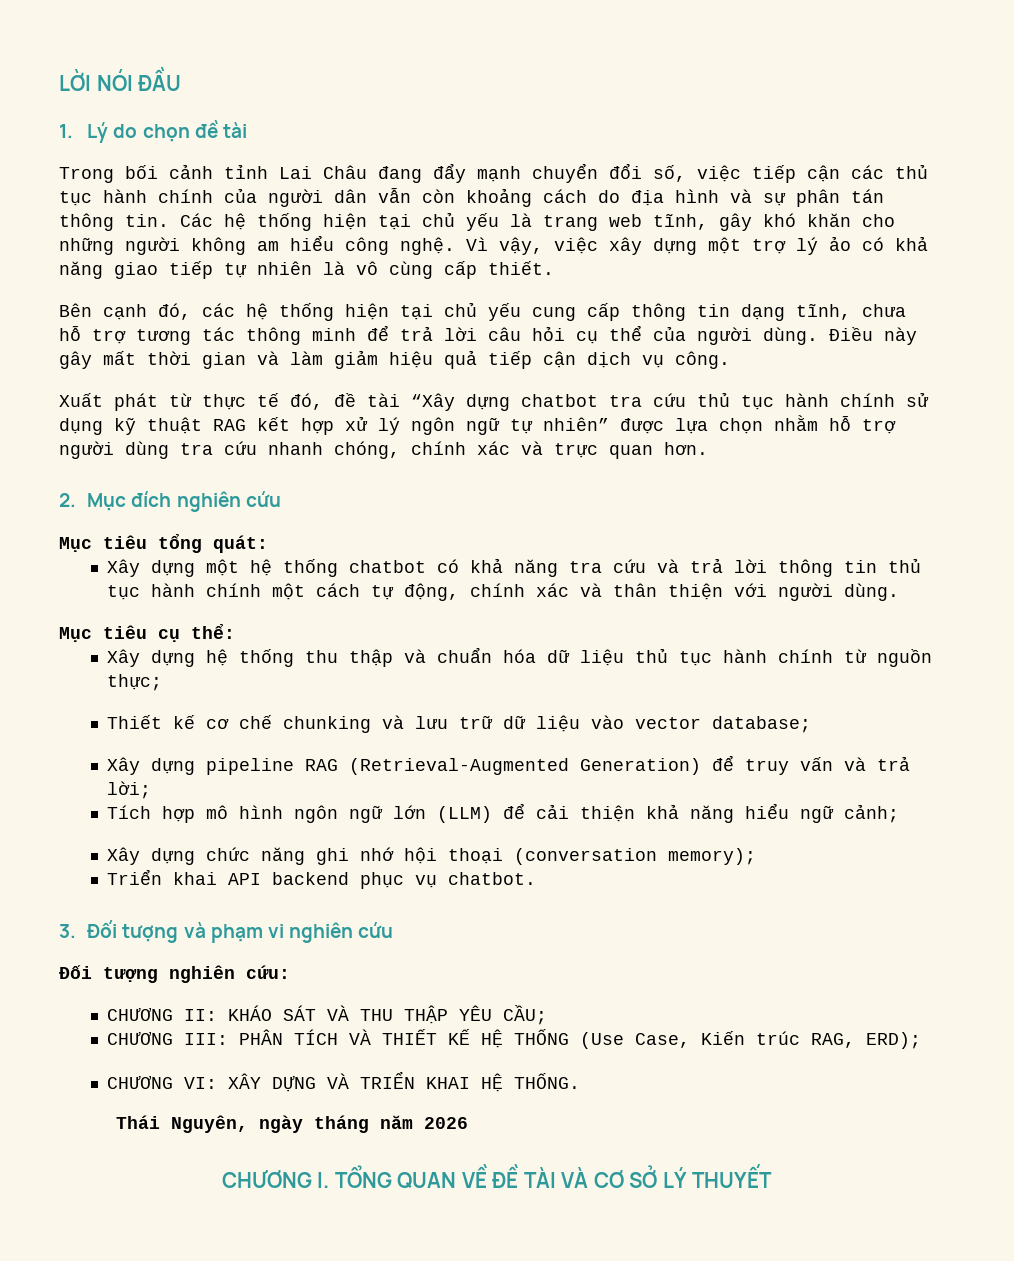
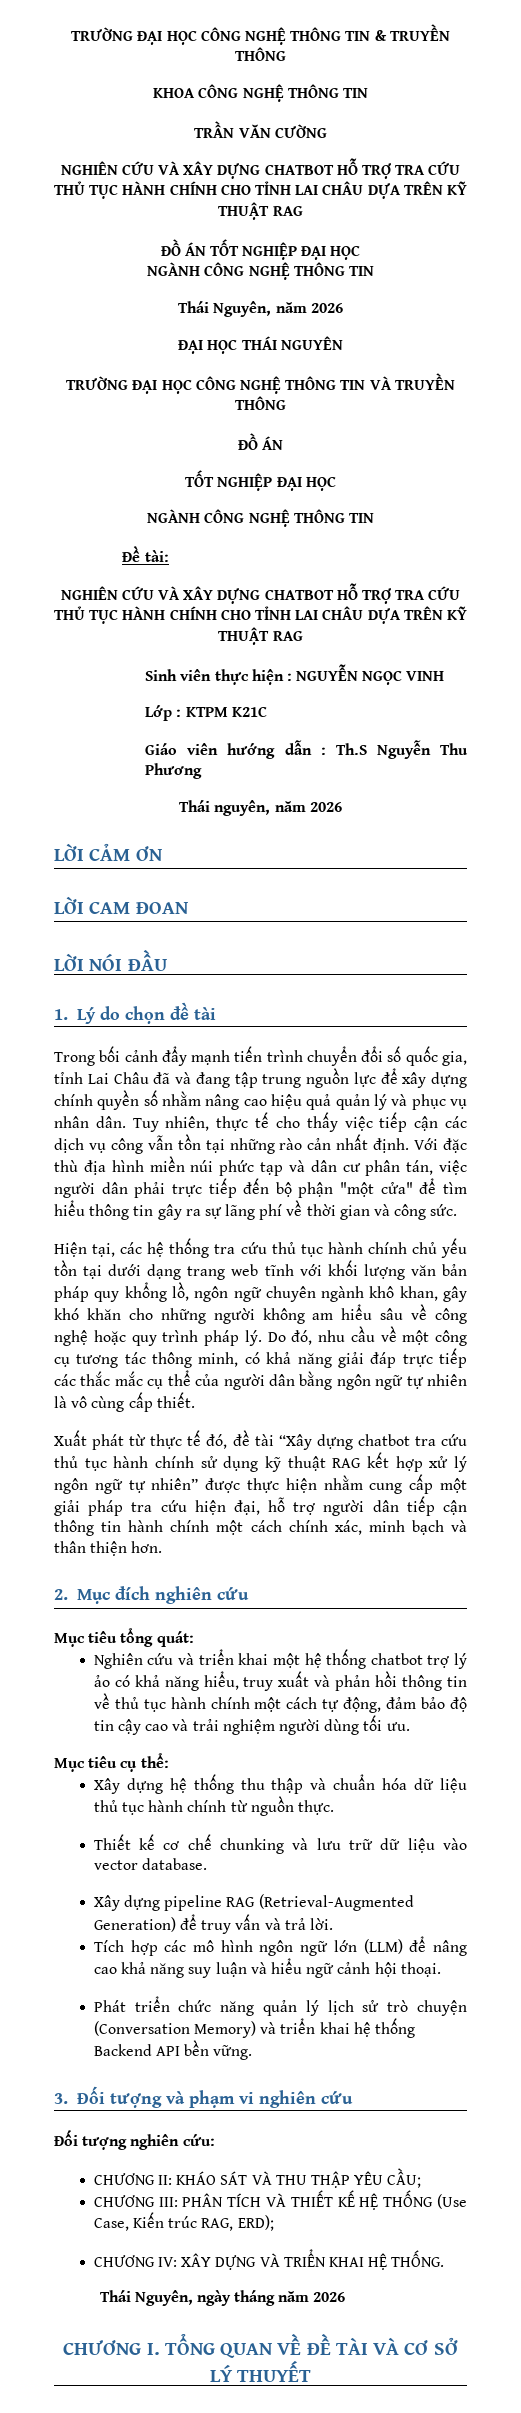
(59, 80) none -> [71,24,450,45] [235,47,286,61] [153,84,368,102] [194,121,327,138] [60,158,461,179] [54,181,467,199] [218,202,303,220] [160,239,361,260] [147,262,374,280] [178,301,343,317] [178,336,343,354] [66,373,455,394] [235,396,286,410] [237,433,284,450] [185,470,336,491] [147,509,374,527] [122,546,169,562] [60,583,461,604] [54,606,467,624] [218,627,303,645] [145,664,445,685] [145,705,267,721] [145,740,468,759] [145,763,203,779] [179,800,342,816] [54,843,162,861] [54,896,188,914] TRƯỜNG ĐẠI HỌC CÔNG NGHỆ THÔNG TIN & TRUYỀN THÔNG // KHOA CÔNG NGHỆ THÔNG TIN // TRẦN VĂN CƯỜNG // NGHIÊN CỨU VÀ XÂY DỰNG CHATBOT HỖ TRỢ TRA CỨU THỦ TỤC HÀNH CHÍNH CHO TỈNH LAI CHÂU DỰA TRÊN KỸ THUẬT RAG // ĐỒ ÁN TỐT NGHIỆP ĐẠI HỌC // NGÀNH CÔNG NGHỆ THÔNG TIN // Thái Nguyên, năm 2026 // ĐẠI HỌC THÁI NGUYÊN // TRƯỜNG ĐẠI HỌC CÔNG NGHỆ THÔNG TIN VÀ TRUYỀN THÔNG // ĐỒ ÁN // TỐT NGHIỆP ĐẠI HỌC // NGÀNH CÔNG NGHỆ THÔNG TIN // Đề tài: // NGHIÊN CỨU VÀ XÂY DỰNG CHATBOT HỖ TRỢ TRA CỨU THỦ TỤC HÀNH CHÍNH CHO TỈNH LAI CHÂU DỰA TRÊN KỸ THUẬT RAG // Sinh viên thực hiện : NGUYỄN NGỌC VINH // Lớp : KTPM K21C // Giáo viên hướng dẫn : Th.S Nguyễn Thu Phương // Thái nguyên, năm 2026 // LỜI CẢM ƠN // LỜI CAM ĐOAN //
[224,163,928,183] [59,187,884,207] [59,212,708,231] tỉnh Lai Châu đang đẩy mạnh chuyển đổi số, việc tiếp cận các thủ tục hành chính của người dân vẫn còn khoảng cách do địa hình và sự phân tán thông tin. Các hệ thống hiện tại chủ yếu là trang web tĩnh, -> [161,1046,467,1066] [54,1068,467,1088] [54,1090,467,1110] [54,1112,467,1132] [54,1134,468,1154] [54,1156,467,1176] [54,1178,467,1198] [54,1200,458,1220] [54,1238,467,1258] [54,1260,467,1280] [54,1282,438,1302] đẩy mạnh tiến trình chuyển đổi số quốc gia, tỉnh Lai Châu đã và đang tập trung nguồn lực để xây dựng chính quyền số nhằm nâng cao hiệu quả quản lý và phục vụ nhân dân. Tuy nhiên, thực tế cho thấy việc tiếp cận các dịch vụ công vẫn tồn tại những rào cản nhất định. Với đặc thù địa hình miền núi phức tạp và dân cư phân tán, việc người dân phải trực tiếp đến bộ phận "một cửa" để tìm hiểu thông tin gây ra sự lãng phí về thời gian và công sức. // Hiện tại, các hệ thống tra cứu thủ tục hành chính chủ yếu tồn tại dưới dạng trang web tĩnh với khối lượng văn bản pháp quy khổng lồ, ngôn ngữ chuyên ngành khô khan,
[345,236,928,255] [59,261,213,279] công nghệ. Vì vậy, việc xây dựng một trợ lý ảo có khả năng giao tiếp -> [380,1304,467,1324] [54,1326,467,1346] [54,1348,468,1368] [54,1370,404,1390] sâu về công nghệ hoặc quy trình pháp lý. Do đó, nhu cầu về một công cụ tương tác thông minh, có khả năng giải đáp trực tiếp các thắc mắc cụ thể của người dân bằng ngôn ngữ
[59,302,906,321] [59,325,917,345] [59,350,730,369] // Bên cạnh đó, các hệ thống hiện tại chủ yếu cung cấp thông tin dạng tĩnh, chưa hỗ trợ tương tác thông minh để trả lời câu hỏi cụ thể của người dùng. Điều này gây mất thời gian và làm giảm hiệu quả tiếp cận dịch vụ công. -> (195, 1400) none
[675,415,896,434] [59,441,653,459] lựa chọn nhằm hỗ trợ người dùng tra cứu nhanh chóng, chính xác và trực quan -> [247,1474,468,1494] [54,1496,468,1516] [54,1520,468,1536] [54,1541,128,1556] thực hiện nhằm cung cấp một giải pháp tra cứu hiện đại, hỗ trợ người dân tiếp cận thông tin hành chính một cách chính xác, minh bạch và thân thiện
[107,558,878,577] Xây dựng một hệ thống chatbot có khả năng tra cứu và trả lời thông tin -> [93,1649,467,1669] [93,1671,467,1691] [93,1693,110,1709] Nghiên cứu và triển khai một hệ thống chatbot trợ lý ảo có khả năng hiểu, truy xuất và phản hồi thông tin về
[470,583,900,601] chính xác và thân thiện với người dùng. -> [386,1697,467,1712] [93,1715,410,1735] đảm bảo độ tin cậy cao và trải nghiệm người dùng tối ưu.
[107,674,163,691] thực; -> [297,1800,334,1815] thực.
[712,716,812,733] database; -> [142,1858,208,1870] database.
[107,781,152,799] lời; -> [309,1918,333,1930] lời.
(196, 814) none -> [164,1940,187,1952] các
[536,803,900,823] [107,847,757,865] [107,869,537,889] cải thiện khả năng hiểu ngữ cảnh; // Xây dựng chức năng ghi nhớ hội thoại (conversation memory); // Triển khai API backend phục vụ chatbot. -> [433,1940,467,1956] [93,1958,441,1978] [93,1996,467,2016] [93,2018,415,2038] [93,2040,253,2060] nâng cao khả năng suy luận và hiểu ngữ cảnh hội thoại. // Phát triển chức năng quản lý lịch sử trò chuyện (Conversation Memory) và triển khai hệ thống Backend API bền vững.
[184,1077,218,1089] VI: -> [158,2257,178,2267] IV:

